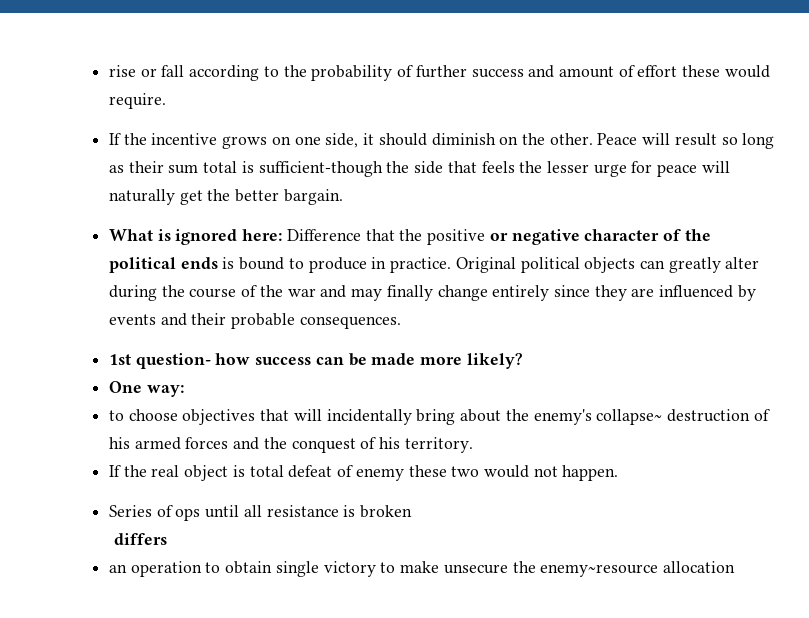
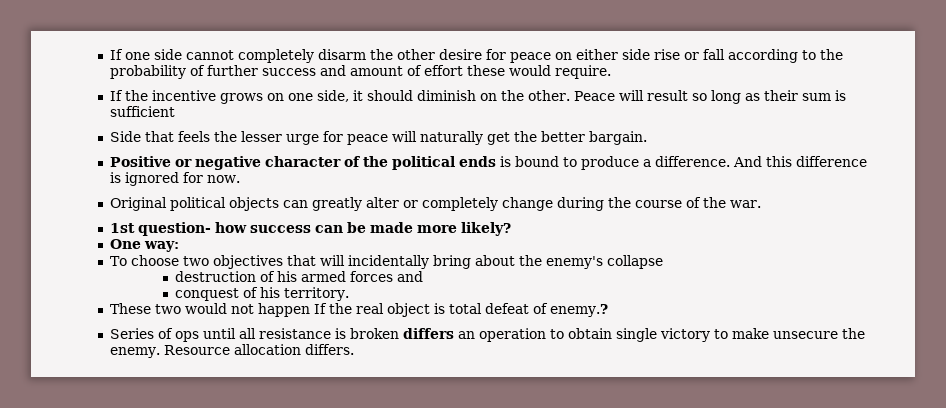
(109, 71) none -> [110,49,651,63] If one side cannot completely disarm the other desire for peace on either side
[203,161,444,177] total is sufficient-though the side -> [835,90,847,101] [110,106,176,117] [110,131,142,142] is sufficient // Side
[109,229,486,245] What is ignored here: Difference that the positive -> [110,156,172,167] Positive
[371,257,452,273] in practice. -> [643,156,868,167] [110,172,241,186] a difference. And this difference is ignored for now. //
(760, 263) none -> [403,197,554,211] or completely change
[287,285,756,301] [109,313,401,329] war and may finally change entirely since they are influenced by events and their probable consequences. -> [730,200,762,208] war.
[109,409,178,421] to choose -> [110,255,210,266] To choose two
[596,409,663,425] collapse~ -> [607,255,664,269] collapse //
[263,437,287,449] the -> (424, 276) //
(473, 445) none -> [110,303,311,317] These two would not happen
[355,465,619,481] enemy these two would not happen. -> [550,304,609,317] enemy.?
(413, 511) // -> (400, 333) none
(167, 539) // -> (455, 333) none
[540,561,735,577] enemy~resource allocation -> [110,344,355,358] enemy. Resource allocation differs.

